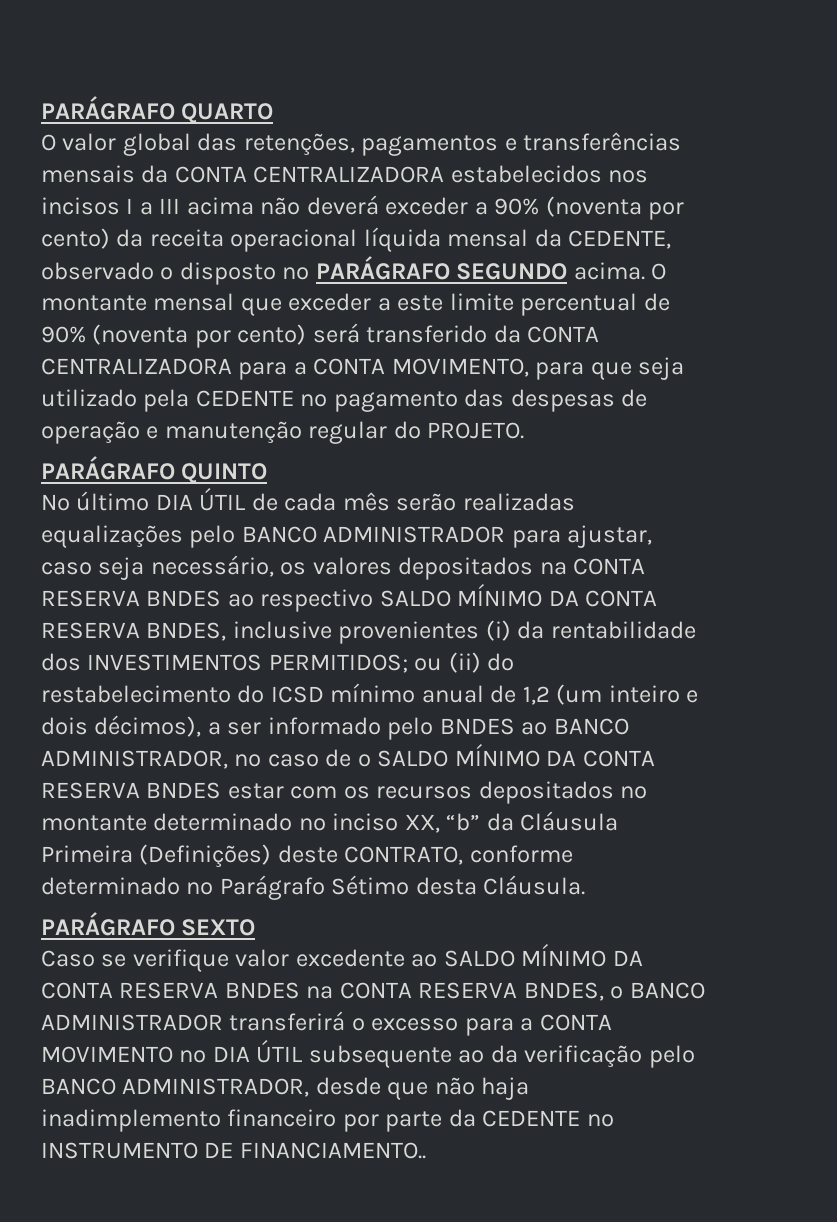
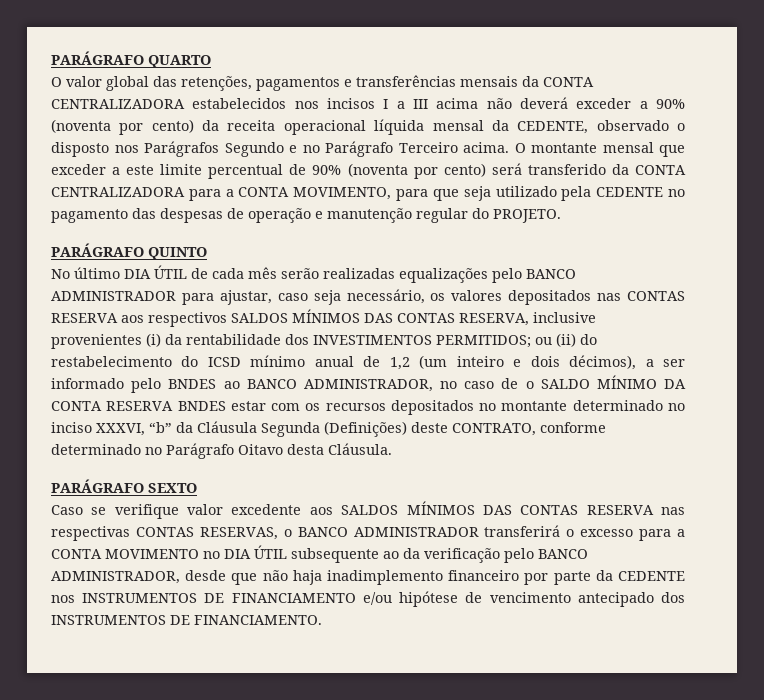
[282,256,568,280] no PARÁGRAFO SEGUNDO -> [114,141,458,157] nos Parágrafos Segundo e no Parágrafo Terceiro
[539,558,646,575] [41,584,658,612] [41,622,227,641] na CONTA RESERVA BNDES ao respectivo SALDO MÍNIMO DA CONTA RESERVA BNDES, -> [597,291,685,301] [51,309,529,327] nas CONTAS RESERVA aos respectivos SALDOS MÍNIMOS DAS CONTAS RESERVA,
[404,814,440,833] XX, -> [96,423,145,436] XXXVI,
[41,845,133,863] Primeira -> [261,422,320,437] Segunda
[331,875,410,895] Sétimo -> [238,444,283,455] Oitavo
[411,944,643,967] [41,982,604,1001] ao SALDO MÍNIMO DA CONTA RESERVA BNDES na CONTA RESERVA BNDES, -> [309,501,685,515] [51,526,278,541] aos SALDOS MÍNIMOS DAS CONTAS RESERVA nas respectivas CONTAS RESERVAS,
[586,1114,614,1127] [41,1142,426,1159] no INSTRUMENTO DE FINANCIAMENTO.. -> [51,591,685,607] [51,615,322,625] nos INSTRUMENTOS DE FINANCIAMENTO e/ou hipótese de vencimento antecipado dos INSTRUMENTOS DE FINANCIAMENTO.

